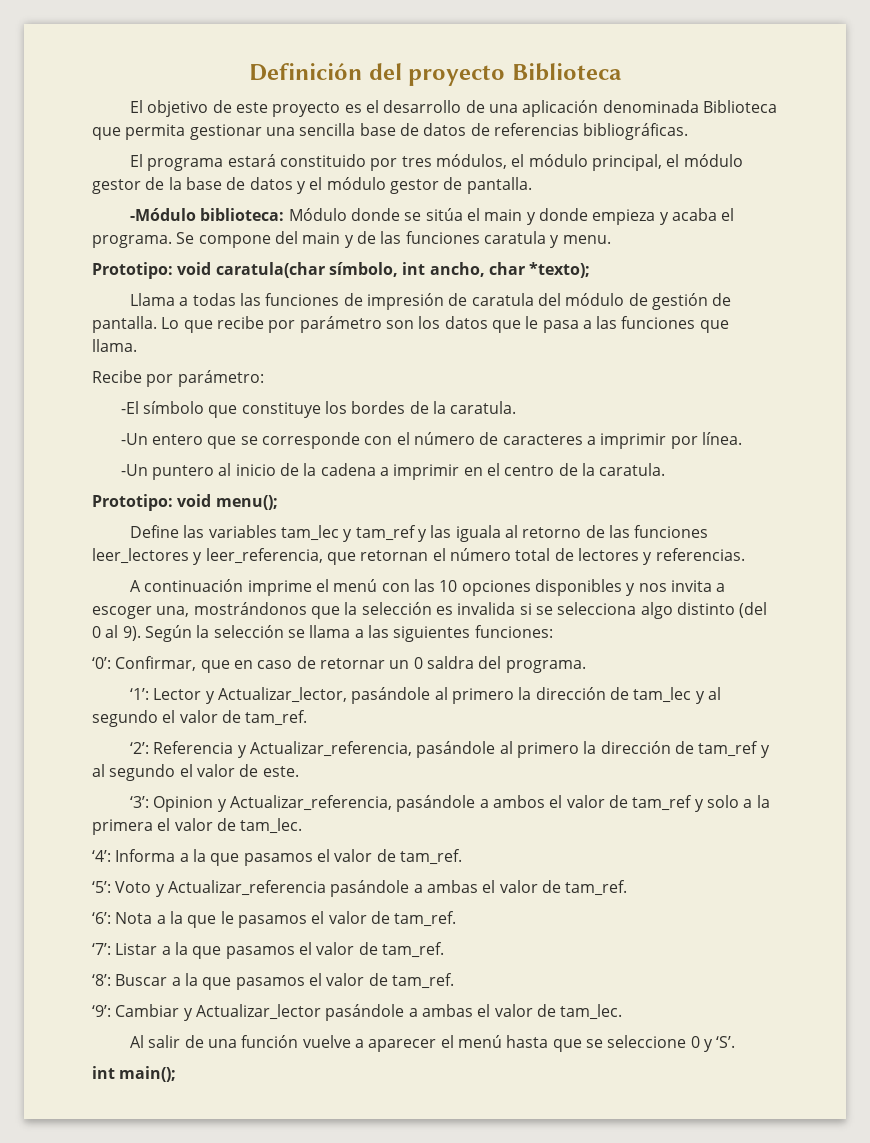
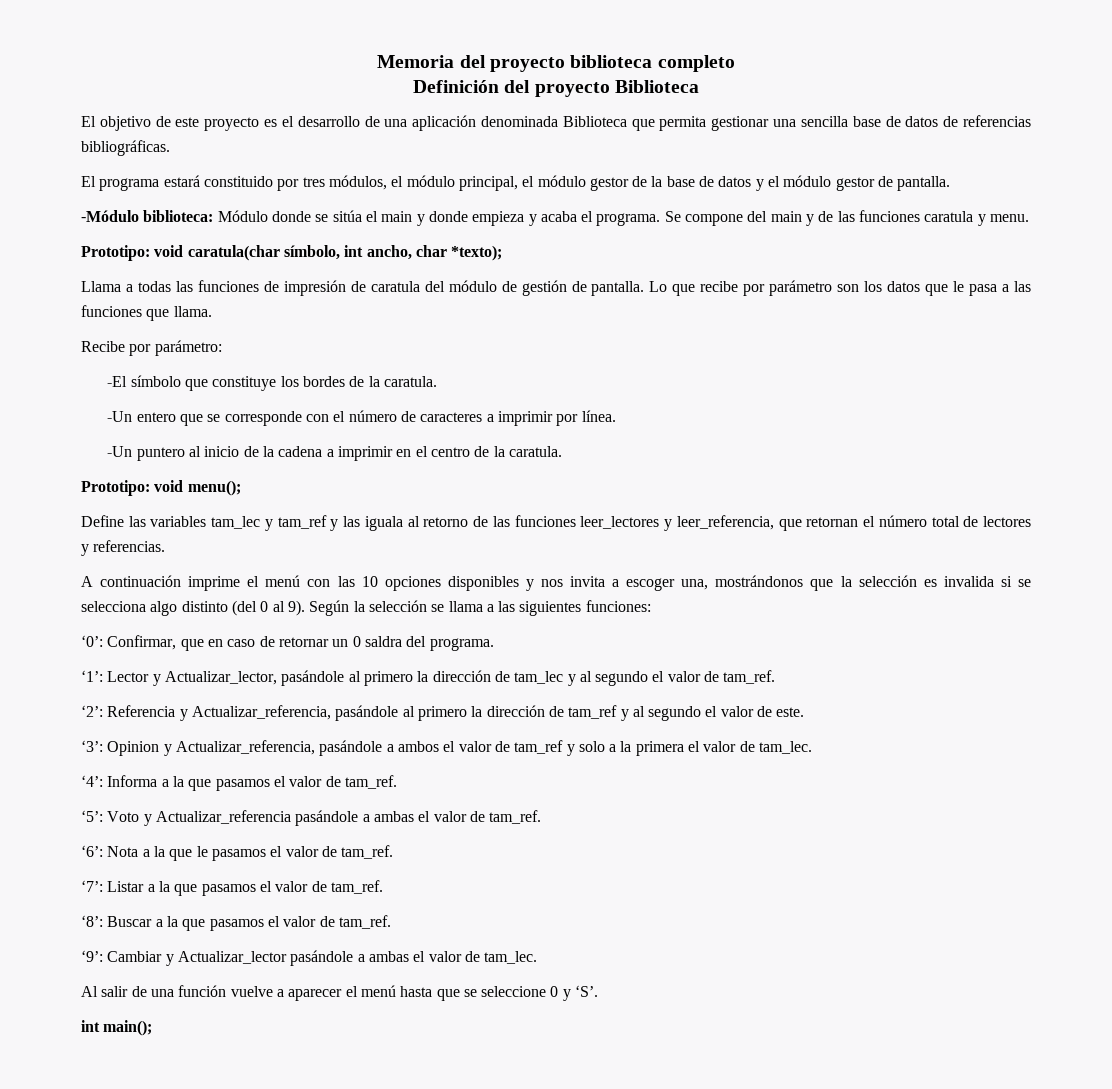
(249, 72) none -> [377,55,735,72] Memoria del proyecto biblioteca completo //

